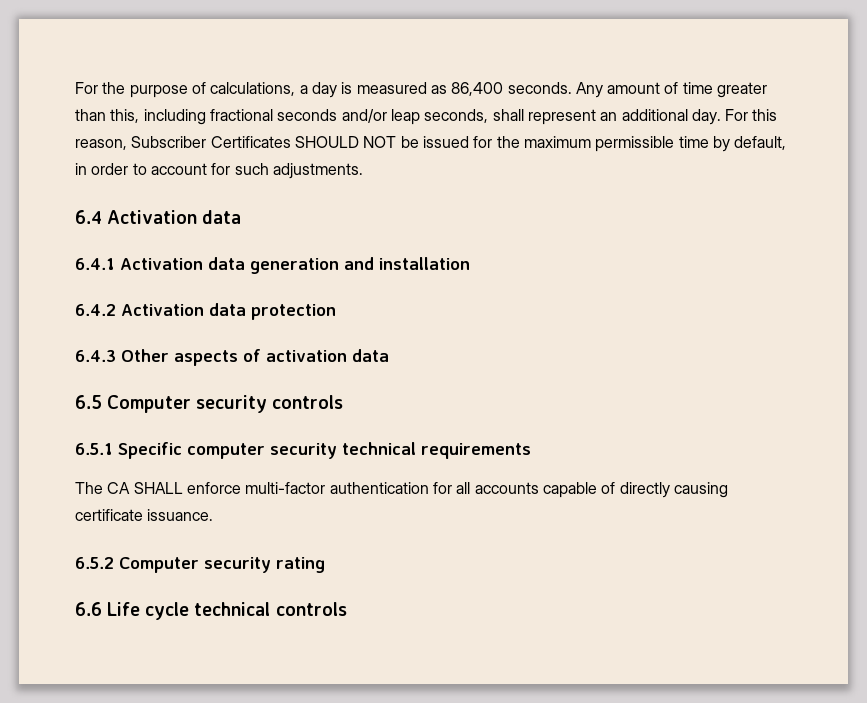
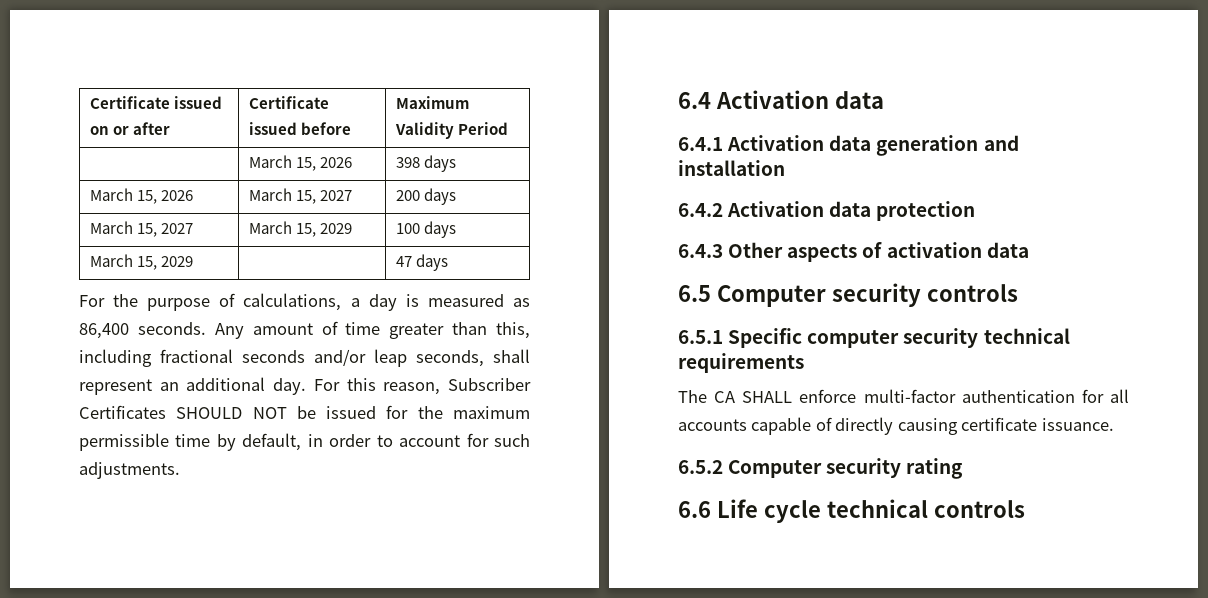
(75, 88) none -> [89,96,222,109] [89,122,170,135] [248,96,329,109] [248,122,351,135] [395,96,469,109] [394,122,508,139] [248,155,352,171] [395,155,456,172] [89,188,193,204] [248,188,352,204] [395,188,456,205] [89,221,193,237] [248,221,352,237] [395,221,456,238] [89,254,193,270] [395,254,448,271] Certificate issued on or after | Certificate issued before | Maximum Validity Period // | March 15, 2026 | 398 days // March 15, 2026 | March 15, 2027 | 200 days // March 15, 2027 | March 15, 2029 | 100 days // March 15, 2029 | | 47 days //

